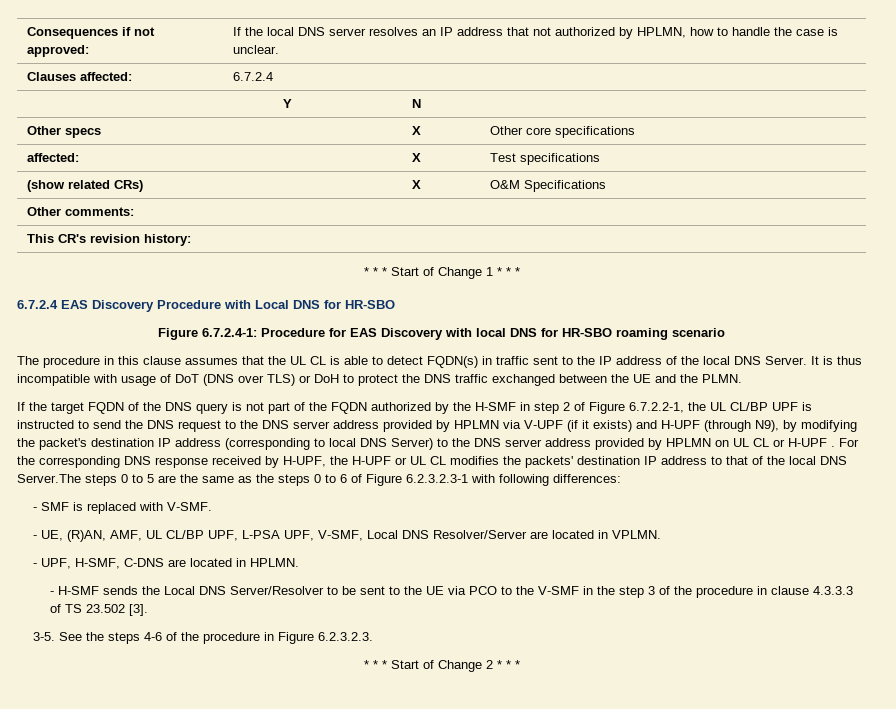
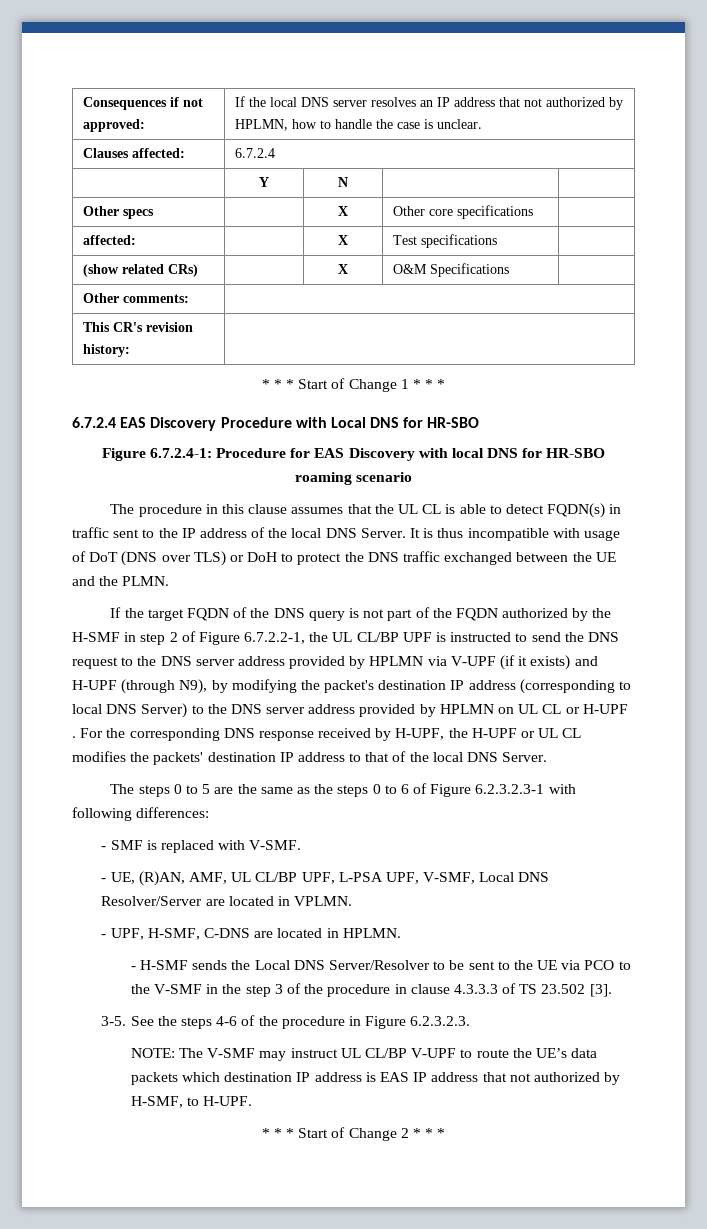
[17,474,81,483] Server.The -> [502,752,548,762] [110,784,135,794] Server. // The
(374, 636) none -> [130,1048,598,1061] [130,1072,621,1085] [130,1096,253,1108] // NOTE: The V-SMF may instruct UL CL/BP V-UPF to route the UE’s data packets which destination IP address is EAS IP address that not authorized by H-SMF, to H-UPF.

